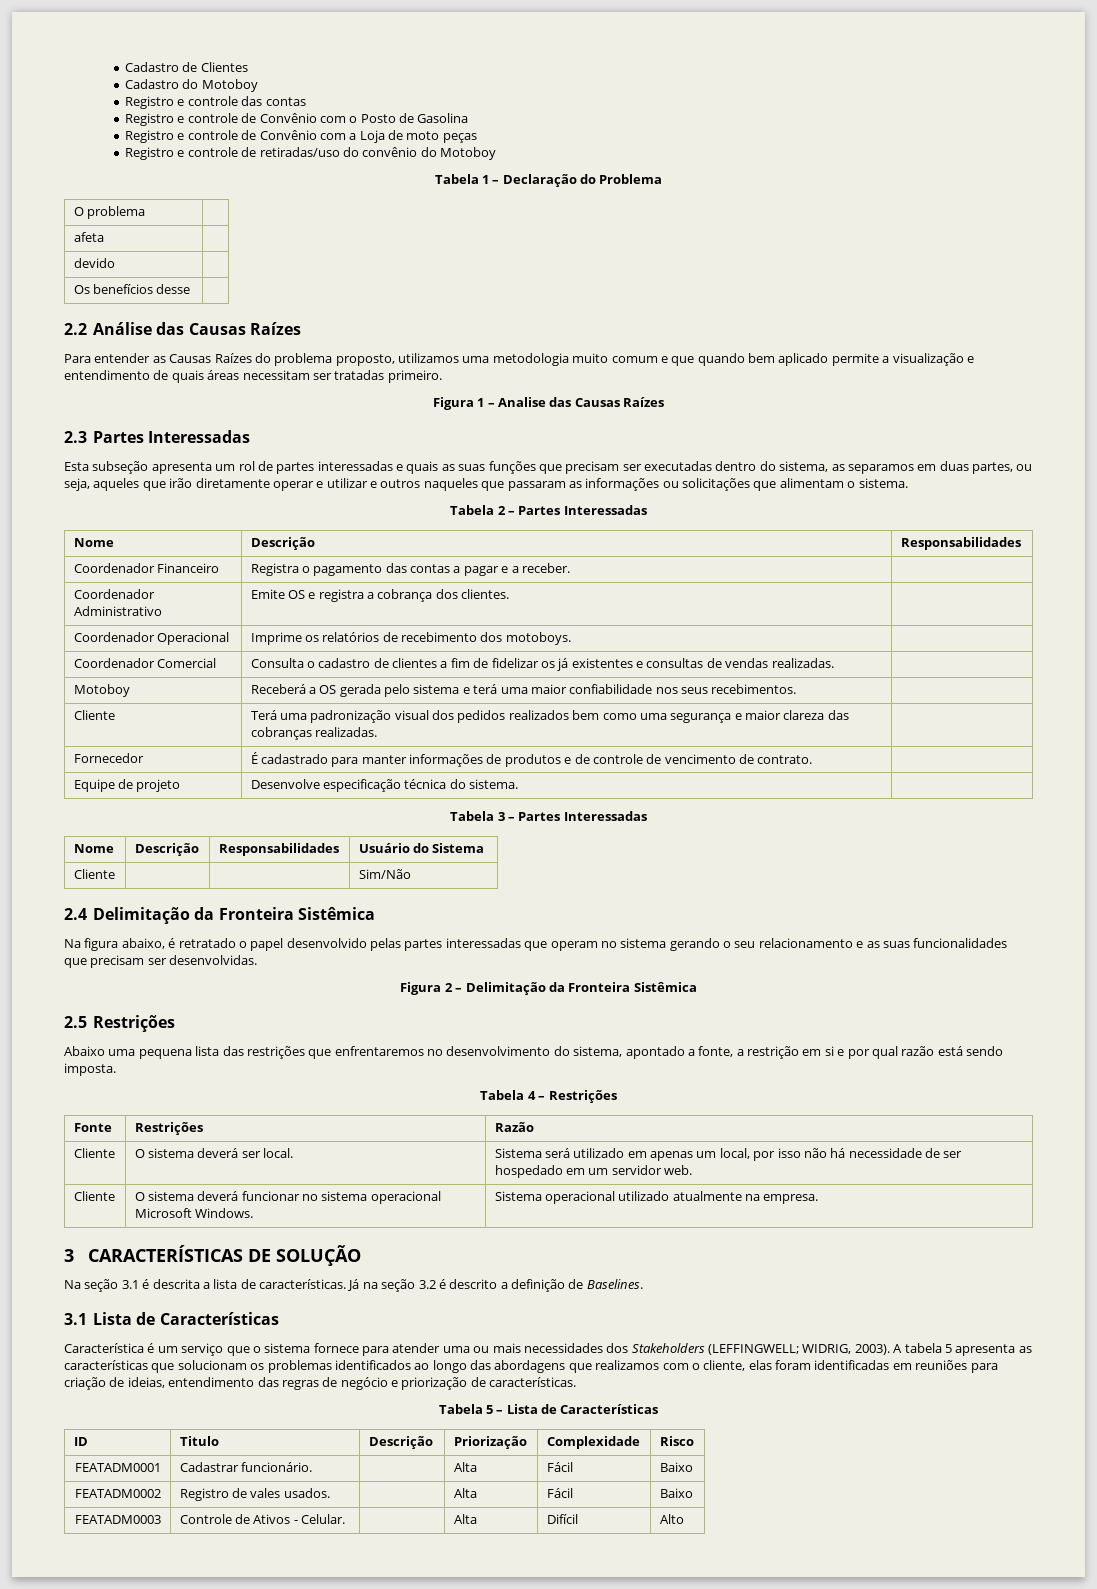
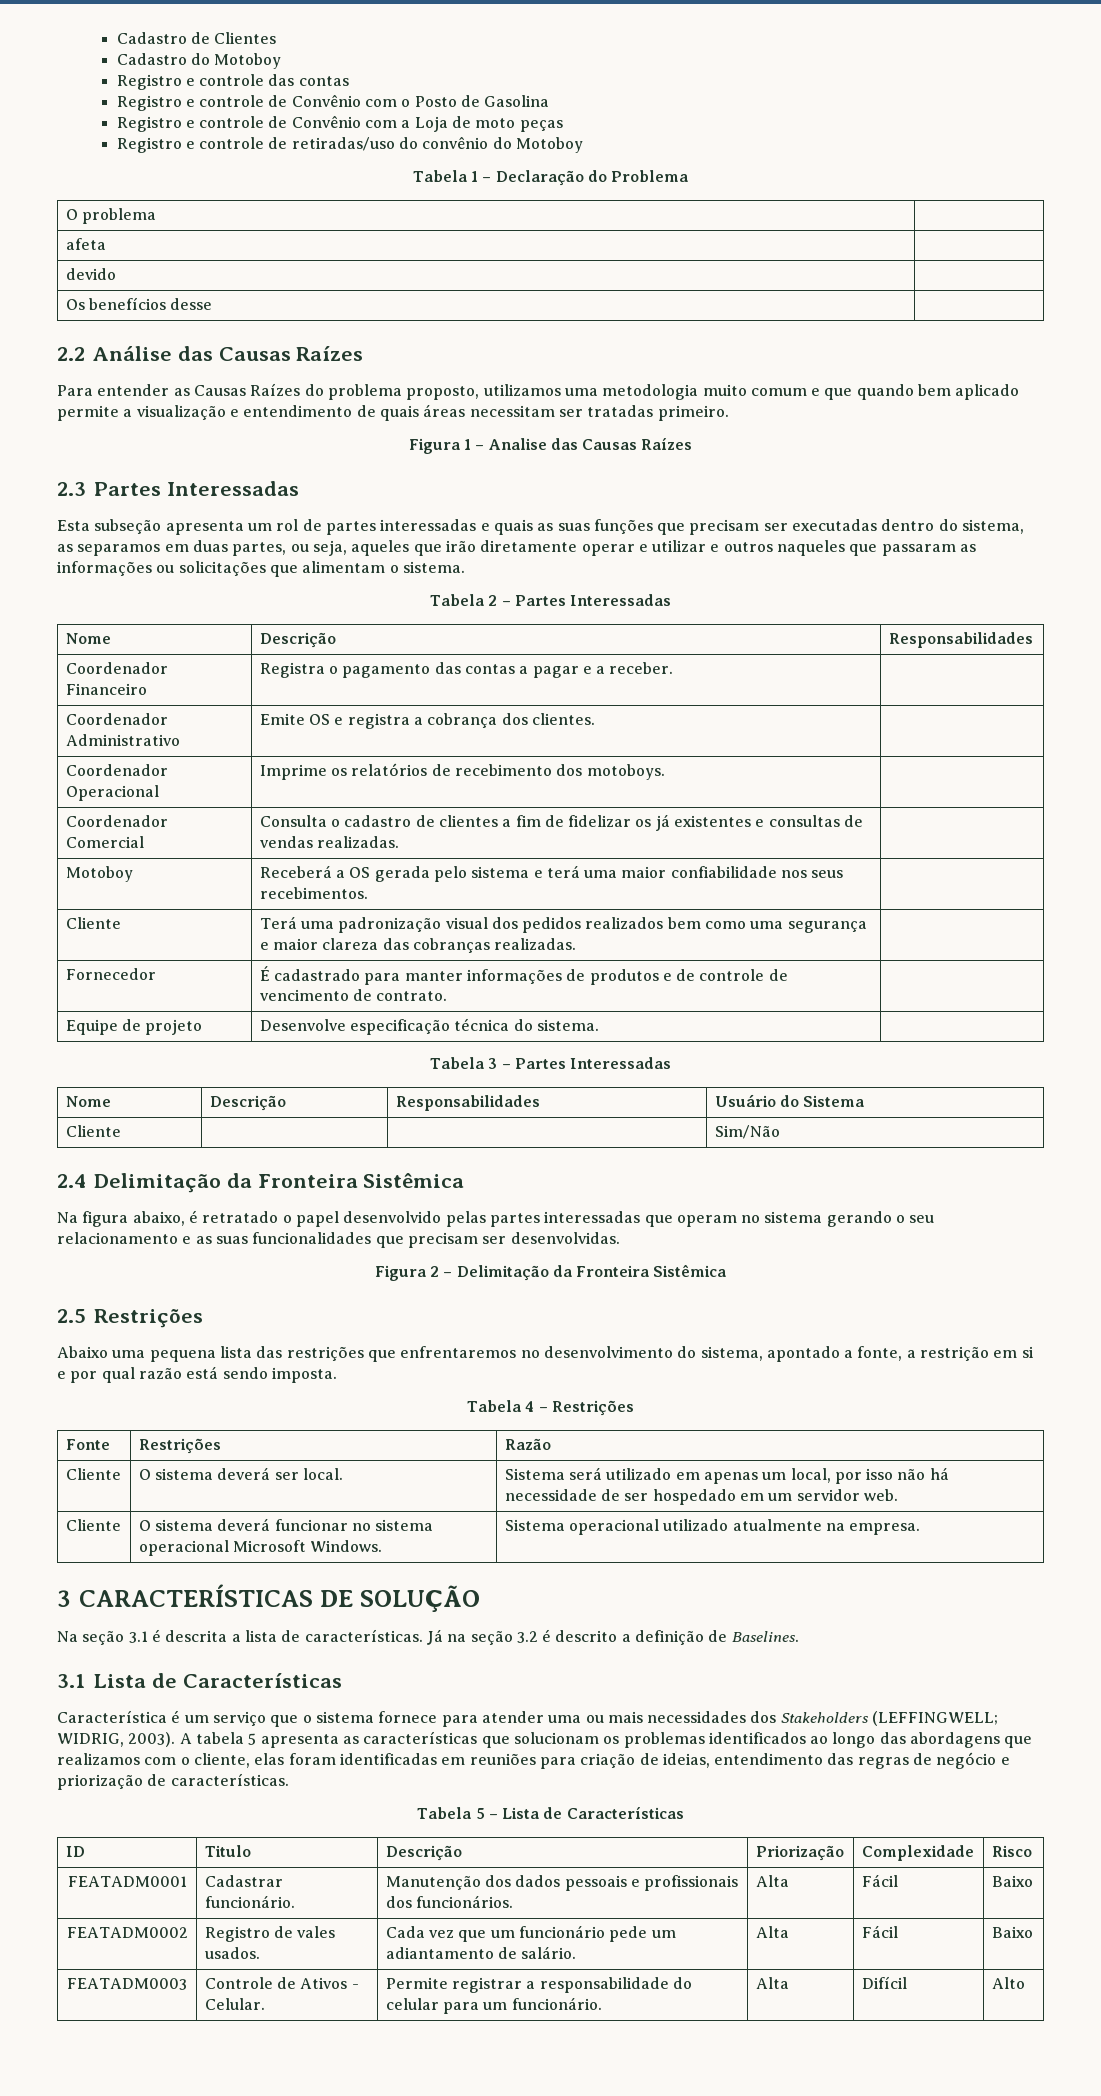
(312, 1467) none -> [385,1875,739,1891] [385,1895,513,1908] Manutenção dos dados pessoais e profissionais dos funcionários.
(330, 1493) none -> [385,1925,676,1942] [385,1946,577,1959] Cada vez que um funcionário pede um adiantamento de salário.
(346, 1519) none -> [385,1977,692,1993] [385,1997,602,2014] Permite registrar a responsabilidade do celular para um funcionário.

